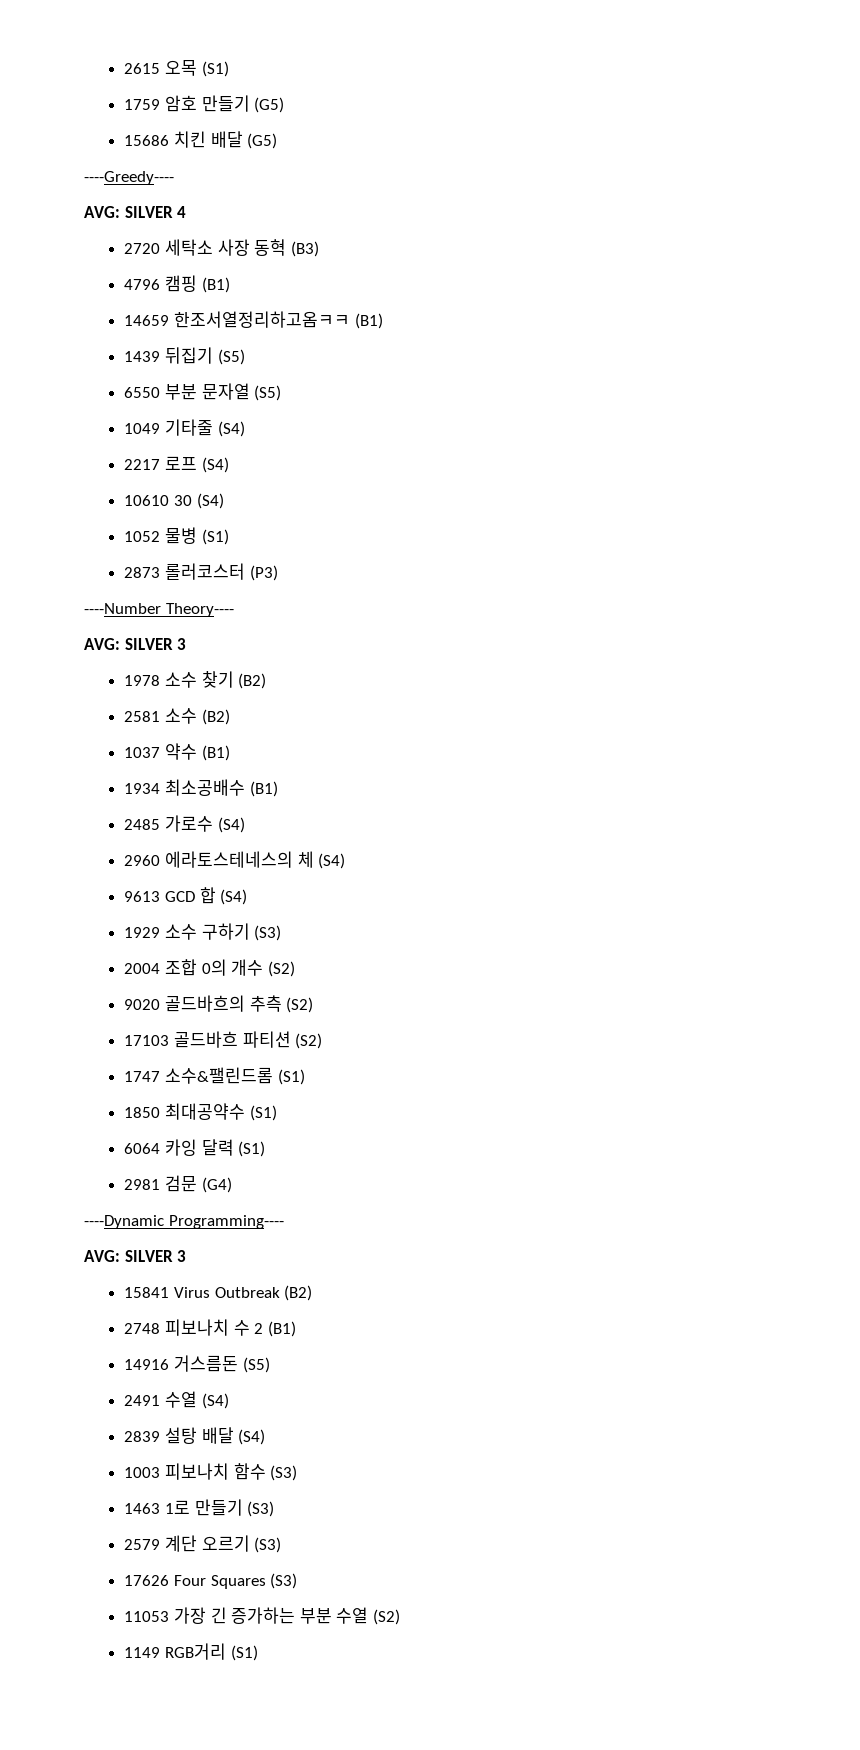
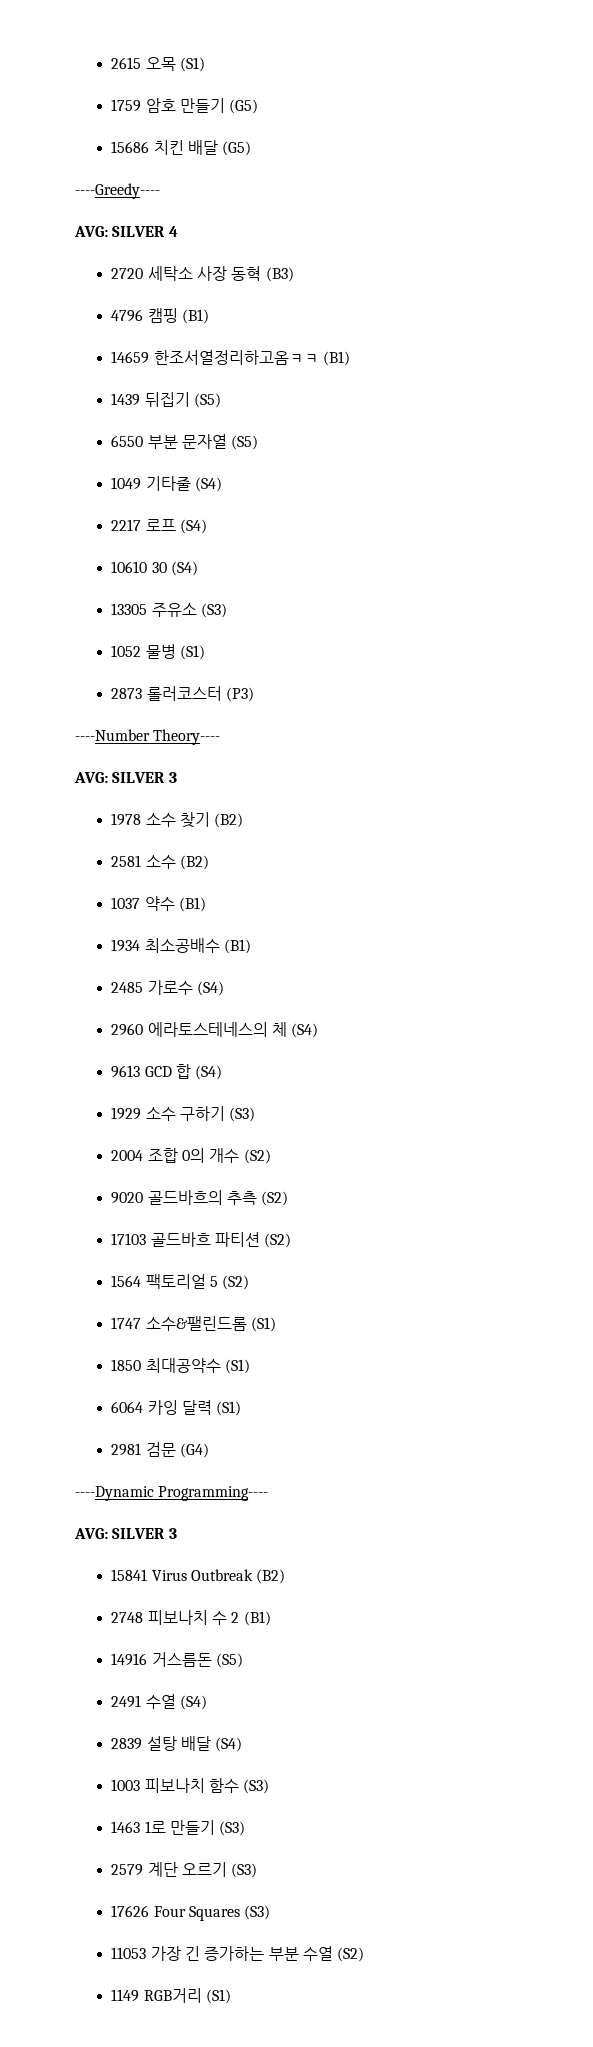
(224, 501) none -> [111,603,228,618] // 13305 주유소 (S3)
(323, 1041) none -> [111,1274,250,1290] // 1564 팩토리얼 5 (S2)

